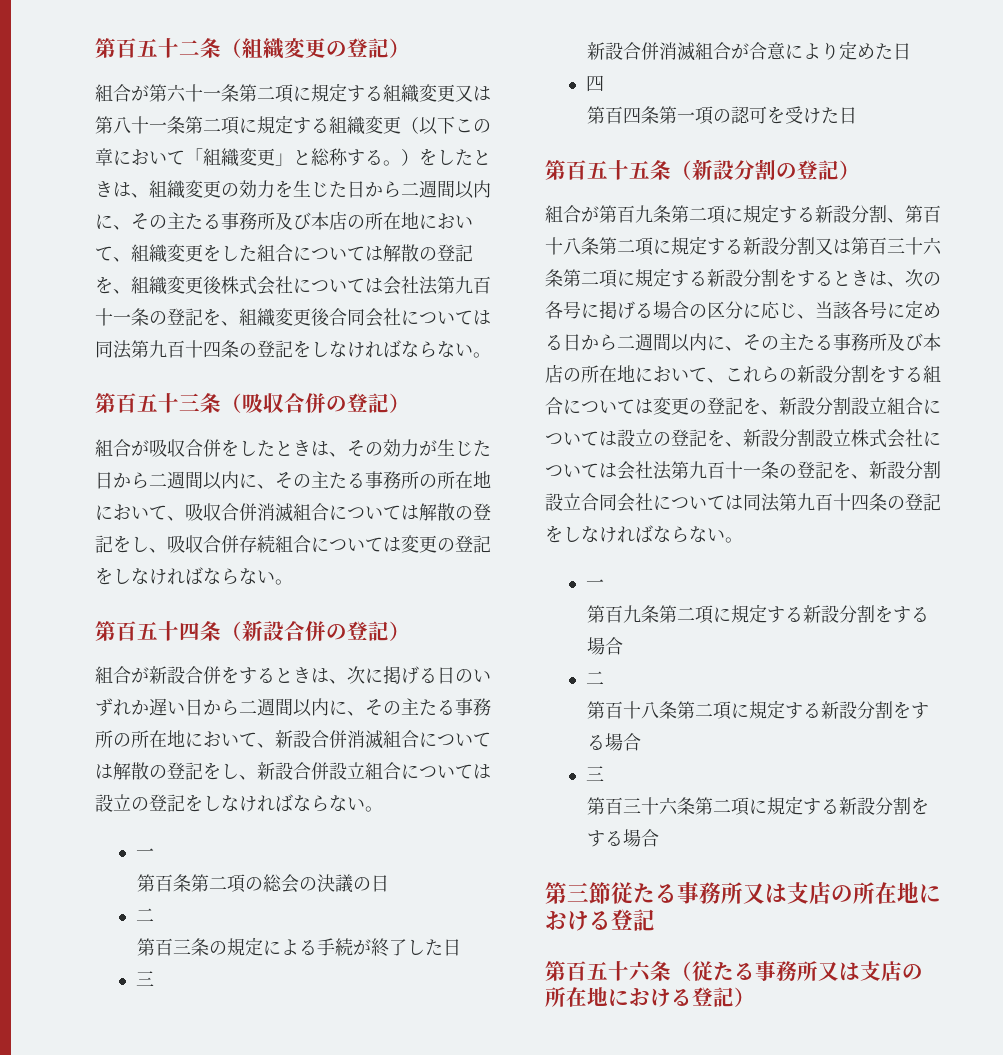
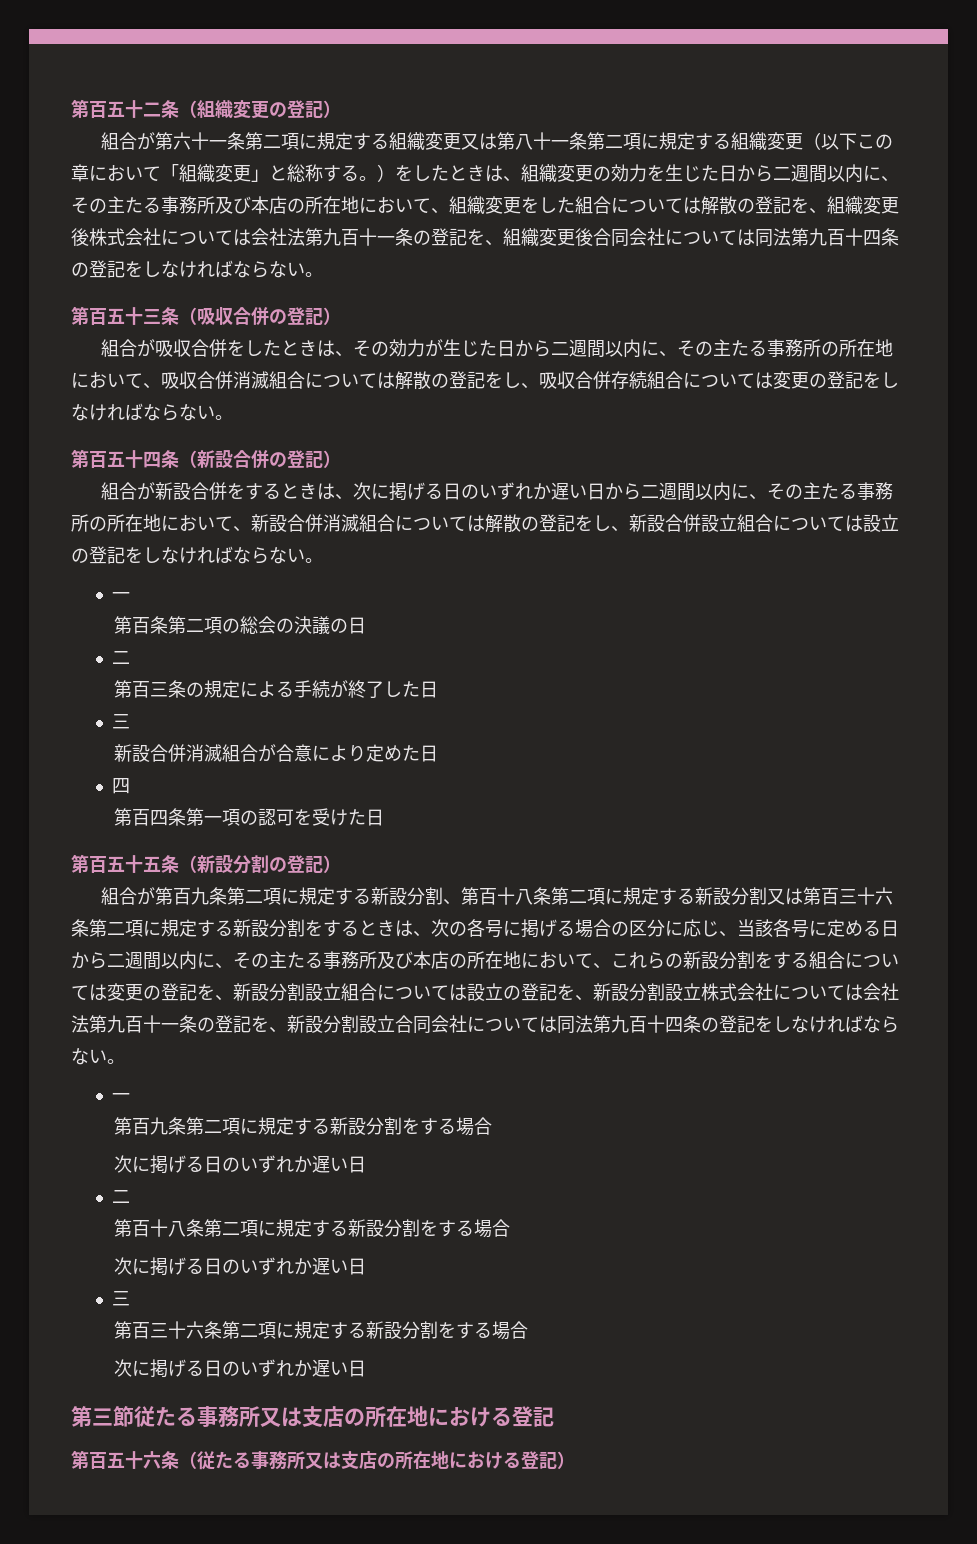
(623, 646) none -> [113,1155,366,1174] // 次に掲げる日のいずれか遅い日
(641, 742) none -> [113,1257,366,1276] // 次に掲げる日のいずれか遅い日
(659, 838) none -> [113,1359,366,1378] // 次に掲げる日のいずれか遅い日

